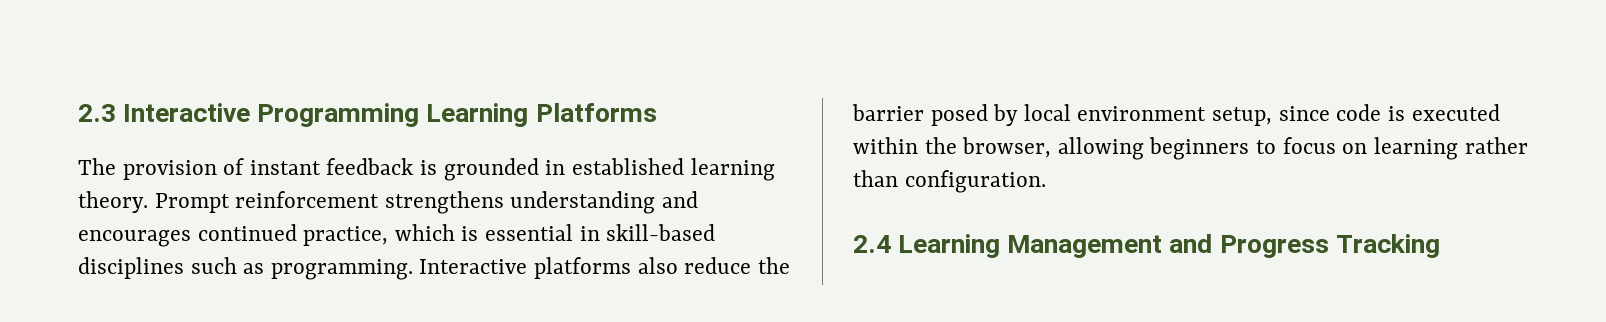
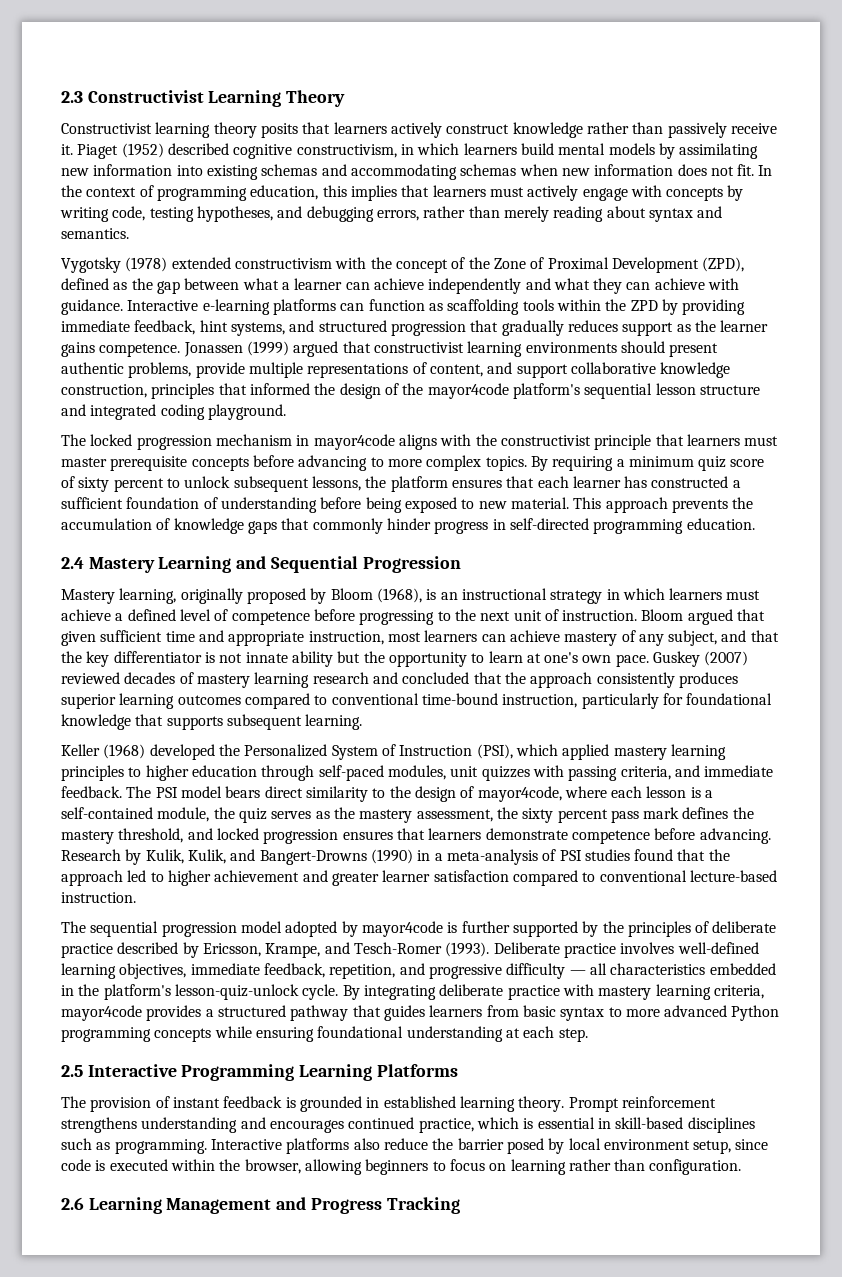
(116, 113) none -> [87,90,346,107] [61,122,777,138] [61,143,759,159] [61,164,773,180] [61,185,744,201] [60,206,723,222] [61,228,129,239] [61,257,745,273] [61,278,740,294] [61,299,746,315] [61,320,769,336] [61,341,719,357] [61,362,731,378] [61,383,760,399] [61,404,286,420] [61,434,779,450] [61,455,765,471] [61,476,741,492] [61,497,754,513] [61,518,755,534] [61,556,461,573] [61,588,761,604] [61,609,766,625] [61,630,779,646] [61,651,749,667] [61,672,738,688] [61,693,773,709] [61,714,363,730] [61,744,726,760] [61,765,774,781] [61,786,714,802] [61,807,754,823] [61,828,771,844] [61,849,730,865] [61,870,777,886] [61,892,136,903] [61,921,777,937] [61,942,759,958] [61,963,776,979] [61,984,764,1000] [61,1005,780,1021] [61,1026,588,1042] [61,1065,83,1077] Constructivist Learning Theory // Constructivist learning theory posits that learners actively construct knowledge rather than passively receive it. Piaget (1952) described cognitive constructivism, in which learners build mental models by assimilating new information into existing schemas and accommodating schemas when new information does not fit. In the context of programming education, this implies that learners must actively engage with concepts by writing code, testing hypotheses, and debugging errors, rather than merely reading about syntax and semantics. // Vygotsky (1978) extended constructivism with the concept of the Zone of Proximal Development (ZPD), defined as the gap between what a learner can achieve independently and what they can achieve with guidance. Interactive e-learning platforms can function as scaffolding tools within the ZPD by providing immediate feedback, hint systems, and structured progression that gradually reduces support as the learner gains competence. Jonassen (1999) argued that constructivist learning environments should present authentic problems, provide multiple representations of content, and support collaborative knowledge construction, principles that informed the design of the mayor4code platform's sequential lesson structure and integrated coding playground. // The locked progression mechanism in mayor4code aligns with the constructivist principle that learners must master prerequisite concepts before advancing to more complex topics. By requiring a minimum quiz score of sixty percent to unlock subsequent lessons, the platform ensures that each learner has constructed a sufficient foundation of understanding before being exposed to new material. This approach prevents the accumulation of knowledge gaps that commonly hinder progress in self-directed programming education. // 2.4 Mastery Learning and Sequential Progression // Mastery learning, originally proposed by Bloom (1968), is an instructional strategy in which learners must achieve a defined level of competence before progressing to the next unit of instruction. Bloom argued that given sufficient time and appropriate instruction, most learners can achieve mastery of any subject, and that the key differentiator is not innate ability but the opportunity to learn at one's own pace. Guskey (2007) reviewed decades of mastery learning research and concluded that the approach consistently produces superior learning outcomes compared to conventional time-bound instruction, particularly for foundational knowledge that supports subsequent learning. // Keller (1968) developed the Personalized System of Instruction (PSI), which applied mastery learning principles to higher education through self-paced modules, unit quizzes with passing criteria, and immediate feedback. The PSI model bears direct similarity to the design of mayor4code, where each lesson is a self-contained module, the quiz serves as the mastery assessment, the sixty percent pass mark defines the mastery threshold, and locked progression ensures that learners demonstrate competence before advancing. Research by Kulik, Kulik, and Bangert-Drowns (1990) in a meta-analysis of PSI studies found that the approach led to higher achievement and greater learner satisfaction compared to conventional lecture-based instruction. // The sequential progression model adopted by mayor4code is further supported by the principles of deliberate practice described by Ericsson, Krampe, and Tesch-Romer (1993). Deliberate practice involves well-defined learning objectives, immediate feedback, repetition, and progressive difficulty — all characteristics embedded in the platform's lesson-quiz-unlock cycle. By integrating deliberate practice with mastery learning criteria, mayor4code provides a structured pathway that guides learners from basic syntax to more advanced Python programming concepts while ensuring foundational understanding at each step. // 2.5
[853,235,891,253] 2.4 -> [61,1197,84,1210] 2.6

